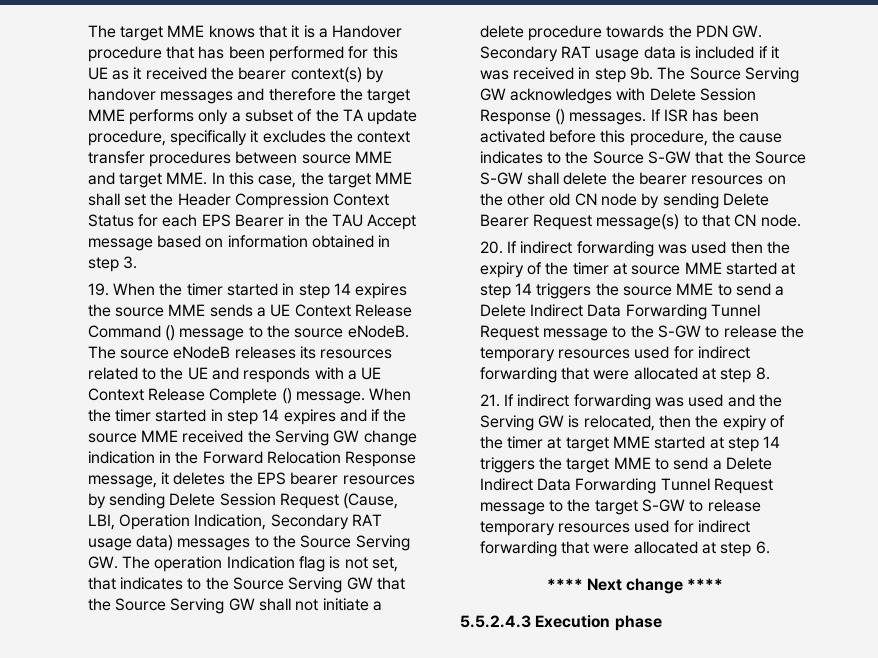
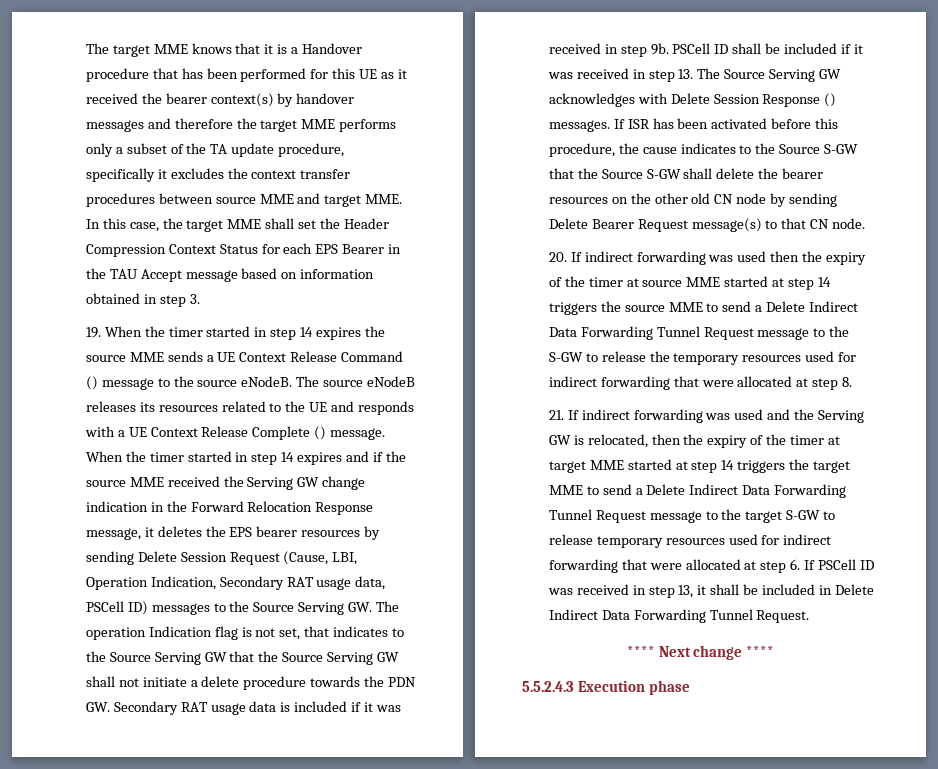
[135,535,173,551] data) -> [355,576,386,590] [85,601,148,615] data, PSCell ID)
(653, 73) none -> [672,43,863,54] [547,68,694,82] PSCell ID shall be included if it was received in step 13.
(770, 547) none -> [804,559,875,570] [547,584,874,598] [548,609,810,623] If PSCell ID was received in step 13, it shall be included in Delete Indirect Data Forwarding Tunnel Request.

